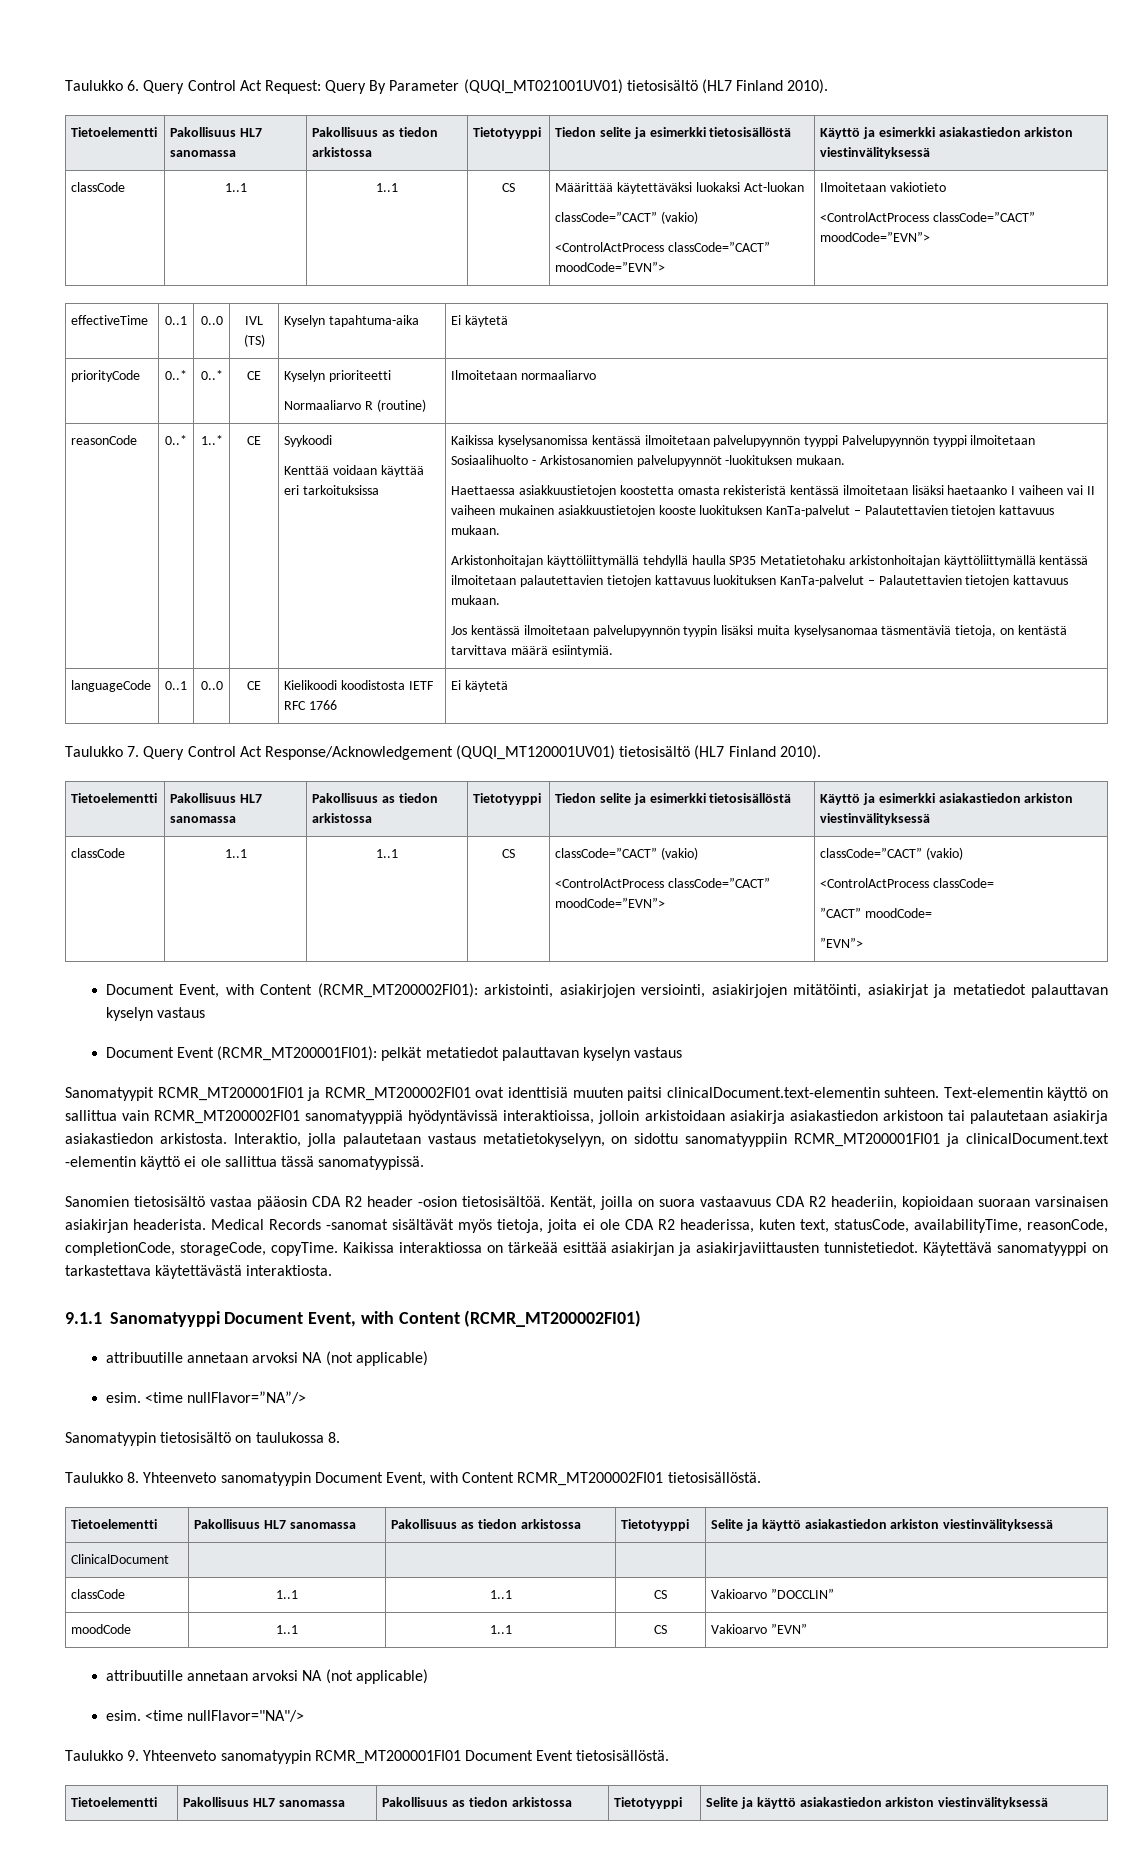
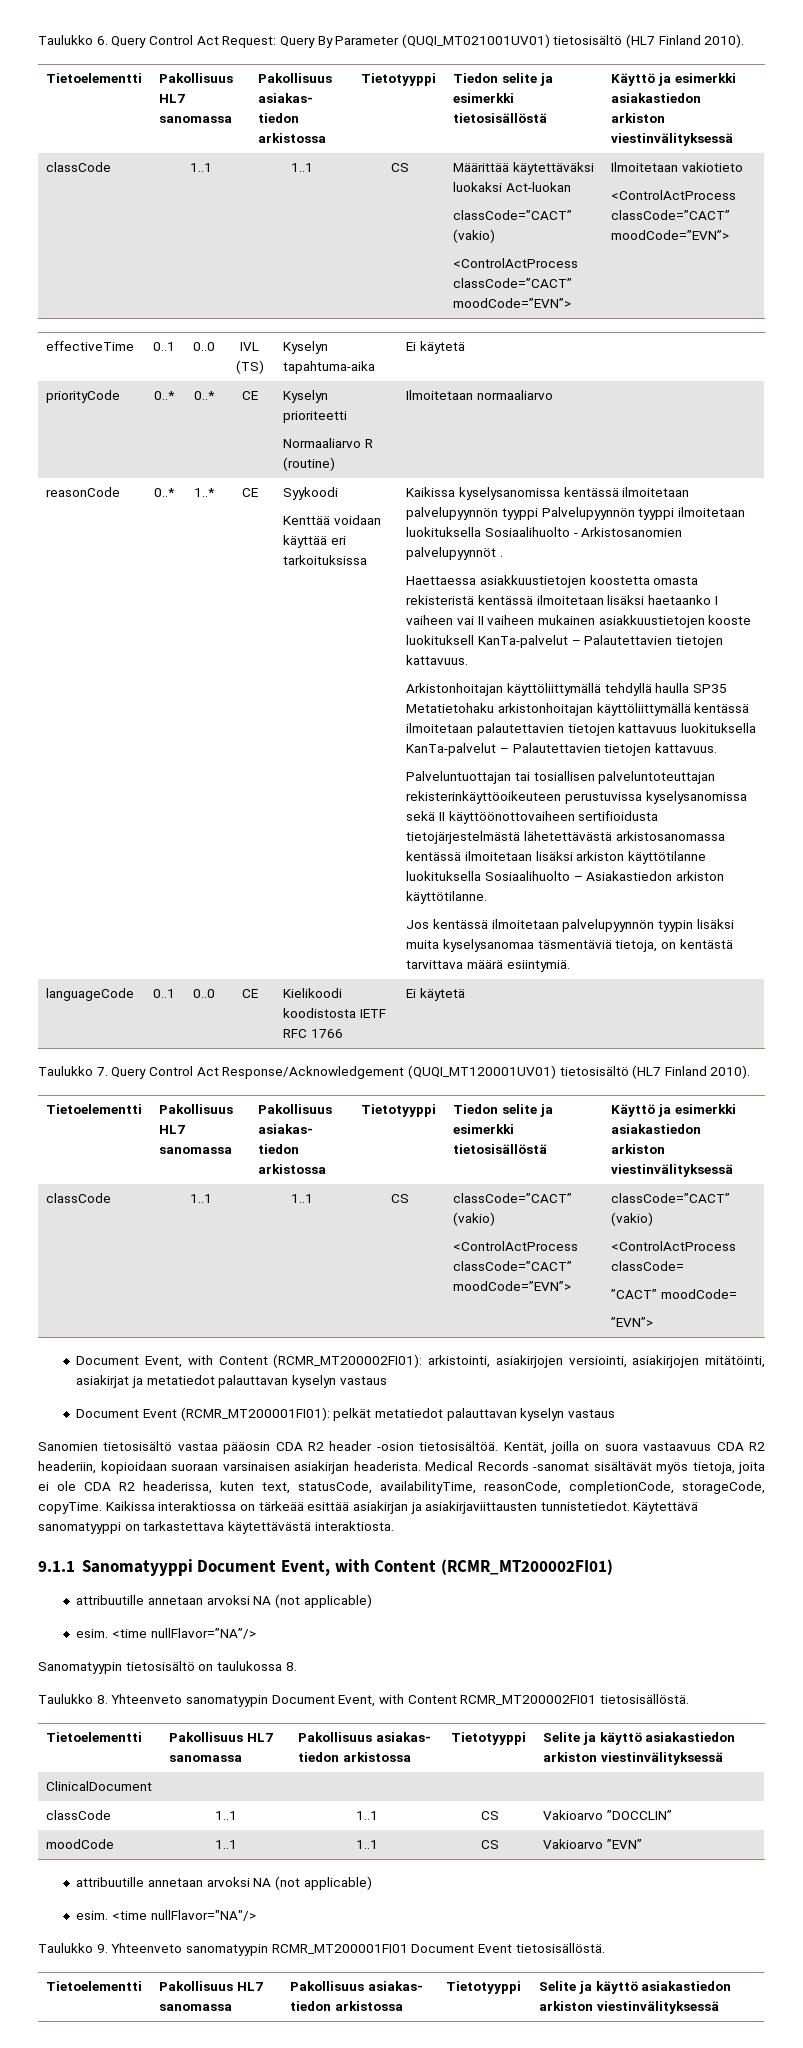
[382,130,396,137] as -> [258,93,314,103] asiakas-
(1036, 440) none -> [406,527,482,537] luokituksella
[725,455,846,465] -luokituksen mukaan. -> [500,556,504,557] .
[699,505,1055,517] [451,525,501,535] luokituksen KanTa-palvelut – Palautettavien tietojen kattavuus mukaan. -> [406,635,723,648] [406,655,469,665] luokituksell KanTa-palvelut – Palautettavien tietojen kattavuus.
[713,575,1069,587] [451,595,501,605] luokituksen KanTa-palvelut – Palautettavien tietojen kattavuus mukaan. -> [680,723,756,733] [406,743,717,756] [406,771,716,784] [406,791,747,804] [406,811,659,824] [406,831,725,844] [406,851,706,864] [406,871,724,881] [406,891,488,904] luokituksella KanTa-palvelut – Palautettavien tietojen kattavuus. // Palveluntuottajan tai tosiallisen palveluntoteuttajan rekisterinkäyttöoikeuteen perustuvissa kyselysanomissa sekä II käyttöönottovaiheen sertifioidusta tietojärjestelmästä lähetettävästä arkistosanomassa kentässä ilmoitetaan lisäksi arkiston käyttötilanne luokituksella Sosiaalihuolto – Asiakastiedon arkiston käyttötilanne.
[382,796,396,803] as -> [258,1124,314,1134] asiakas-
[65,1087,1109,1101] [65,1110,1109,1124] [65,1133,1109,1147] [65,1156,425,1170] // Sanomatyypit RCMR_MT200001FI01 ja RCMR_MT200002FI01 ovat identtisiä muuten paitsi clinicalDocument.text-elementin suhteen. Text-elementin käyttö on sallittua vain RCMR_MT200002FI01 sanomatyyppiä hyödyntävissä interaktioissa, jolloin arkistoidaan asiakirja asiakastiedon arkistoon tai palautetaan asiakirja asiakastiedon arkistosta. Interaktio, jolla palautetaan vastaus metatietokyselyyn, on sidottu sanomatyyppiin RCMR_MT200001FI01 ja clinicalDocument.text -elementin käyttö ei ole sallittua tässä sanomatyypissä. -> (615, 1413) none
[461,1522,475,1529] as -> [376,1732,432,1742] asiakas-
[452,1800,466,1807] as -> [368,1981,424,1991] asiakas-

